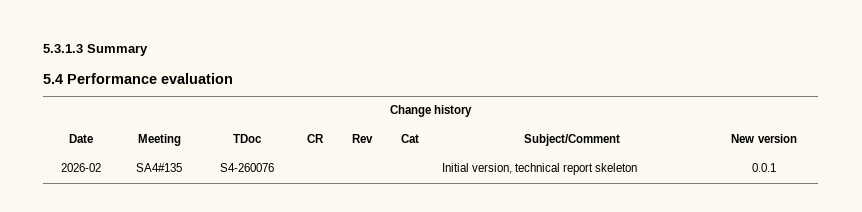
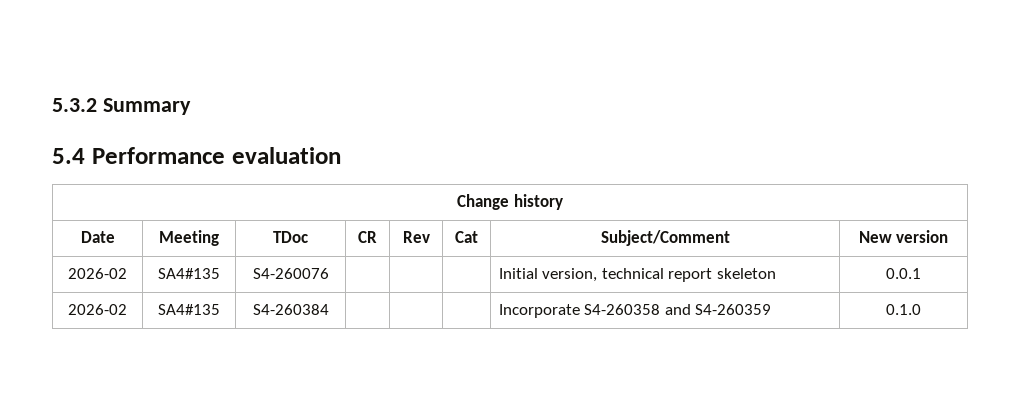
[43,44,83,53] 5.3.1.3 -> [52,98,97,112] 5.3.2
(776, 167) none -> [68,304,127,315] [158,304,220,315] [252,304,329,315] [498,304,772,318] [886,304,921,315] // 2026-02 | SA4#135 | S4-260384 | | | | Incorporate S4-260358 and S4-260359 | 0.1.0

